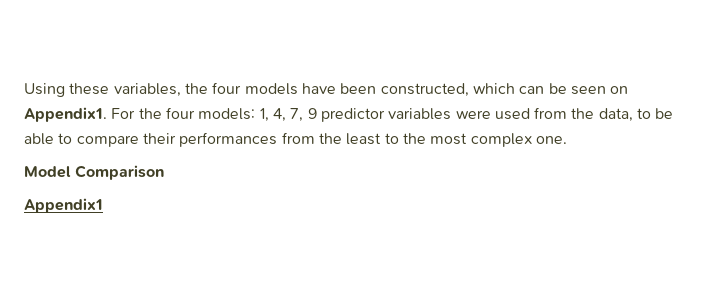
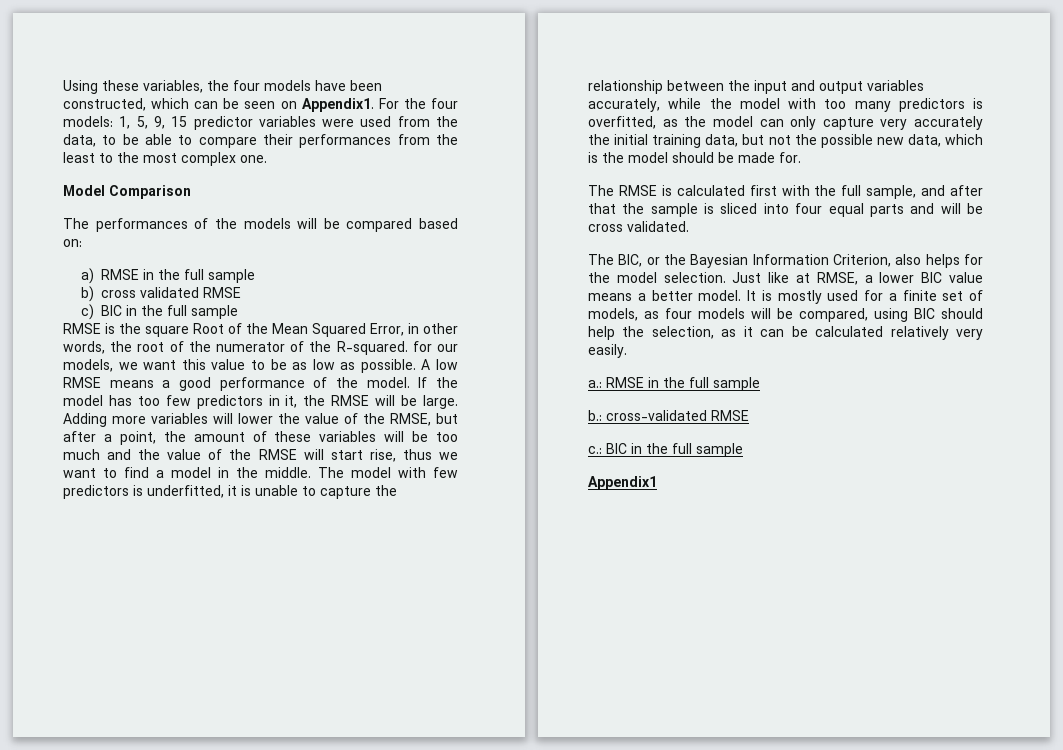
[272,108,317,122] 4, 7, 9 -> [136,116,188,129] 5, 9, 15
(165, 172) none -> [63,218,458,232] [63,239,82,247] [80,268,255,284] [80,286,241,302] [80,304,238,320] [63,323,458,337] [63,341,458,355] [63,359,458,373] [63,377,459,391] [63,395,459,409] [63,413,458,427] [63,431,458,445] [63,449,458,462] [63,467,458,478] [63,485,397,499] [588,80,924,94] [588,98,983,112] [588,116,983,130] [588,134,983,148] [588,152,801,163] [588,185,983,199] [588,203,983,217] [588,221,689,232] [588,254,983,268] [588,272,984,285] [588,290,983,304] [588,308,983,322] [588,326,984,340] [588,344,627,358] [588,377,760,391] [588,410,749,421] [588,443,743,457] // The performances of the models will be compared based on: // a) RMSE in the full sample // b) cross validated RMSE // c) BIC in the full sample // RMSE is the square Root of the Mean Squared Error, in other words, the root of the numerator of the R-squared. for our models, we want this value to be as low as possible. A low RMSE means a good performance of the model. If the model has too few predictors in it, the RMSE will be large. Adding more variables will lower the value of the RMSE, but after a point, the amount of these variables will be too much and the value of the RMSE will start rise, thus we want to find a model in the middle. The model with few predictors is underfitted, it is unable to capture the relationship between the input and output variables accurately, while the model with too many predictors is overfitted, as the model can only capture very accurately the initial training data, but not the possible new data, which is the model should be made for. // The RMSE is calculated first with the full sample, and after that the sample is sliced into four equal parts and will be cross validated. // The BIC, or the Bayesian Information Criterion, also helps for the model selection. Just like at RMSE, a lower BIC value means a better model. It is mostly used for a finite set of models, as four models will be compared, using BIC should help the selection, as it can be calculated relatively very easily. // a.: RMSE in the full sample // b.: cross-validated RMSE // c.: BIC in the full sample

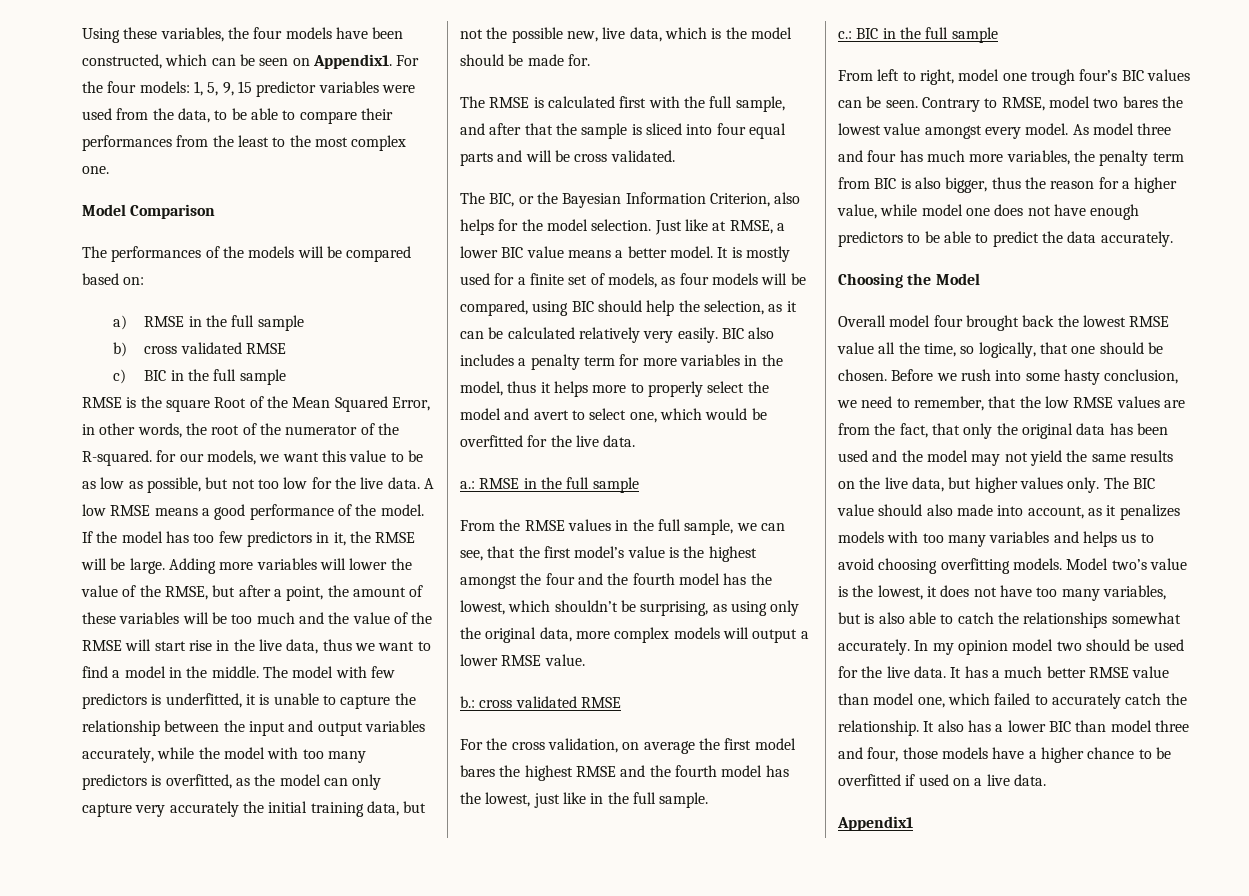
[360,359,416,373] possible. -> [146,477,420,493] possible, but not too low for the live data.
[369,449,396,462] rise, -> [188,639,319,654] rise in the live data,
[876,137,904,145] new -> [566,27,626,42] new, live
(627, 351) none -> [721,327,775,339] [460,354,783,370] [460,381,769,397] [460,408,767,423] [460,435,636,447] BIC also includes a penalty term for more variables in the model, thus it helps more to properly select the model and avert to select one, which would be overfitted for the live data.
(760, 384) none -> [460,519,785,535] [460,546,757,562] [460,573,772,589] [460,600,800,616] [460,627,809,643] [460,654,585,666] // From the RMSE values in the full sample, we can see, that the first model’s value is the highest amongst the four and the fourth model has the lowest, which shouldn’t be surprising, as using only the original data, more complex models will output a lower RMSE value.
[606,410,749,421] cross-validated RMSE -> [479,696,621,708] [460,738,796,754] [460,765,789,781] [460,792,709,808] cross validated RMSE // For the cross validation, on average the first model bares the highest RMSE and the fourth model has the lowest, just like in the full sample.
(743, 450) none -> [838,69,1190,85] [838,96,1183,112] [838,123,1172,139] [838,150,1184,166] [838,177,1178,193] [837,204,1140,220] [838,231,1173,247] [838,273,980,288] [838,315,1170,331] [837,342,1163,358] [838,369,1179,385] [837,396,1185,411] [838,423,1168,439] [838,450,1173,466] [838,477,1155,493] [837,504,1180,520] [838,531,1154,547] [838,558,1187,574] [838,585,1166,601] [838,612,1181,628] [838,639,1184,655] [838,666,1170,678] [838,693,1187,709] [838,720,1189,736] [838,747,1171,763] [838,774,1046,786] // From left to right, model one trough four’s BIC values can be seen. Contrary to RMSE, model two bares the lowest value amongst every model. As model three and four has much more variables, the penalty term from BIC is also bigger, thus the reason for a higher value, while model one does not have enough predictors to be able to predict the data accurately. // Choosing the Model // Overall model four brought back the lowest RMSE value all the time, so logically, that one should be chosen. Before we rush into some hasty conclusion, we need to remember, that the low RMSE values are from the fact, that only the original data has been used and the model may not yield the same results on the live data, but higher values only. The BIC value should also made into account, as it penalizes models with too many variables and helps us to avoid choosing overfitting models. Model two’s value is the lowest, it does not have too many variables, but is also able to catch the relationships somewhat accurately. In my opinion model two should be used for the live data. It has a much better RMSE value than model one, which failed to accurately catch the relationship. It also has a lower BIC than model three and four, those models have a higher chance to be overfitted if used on a live data.

